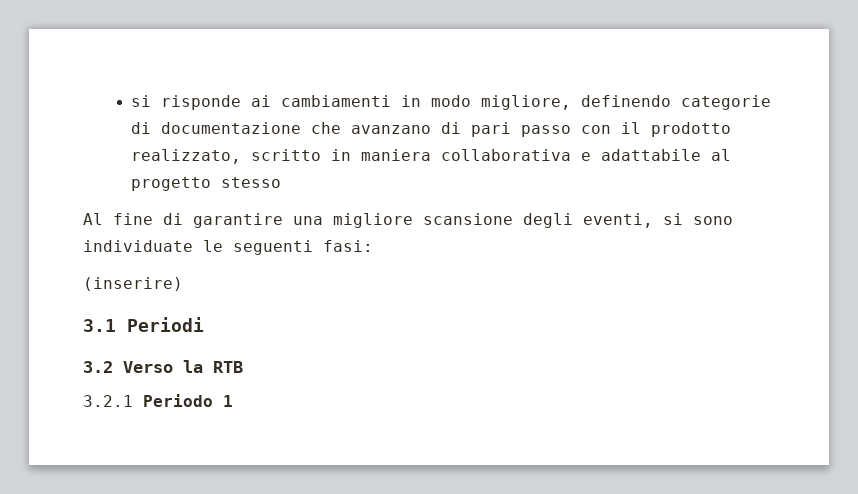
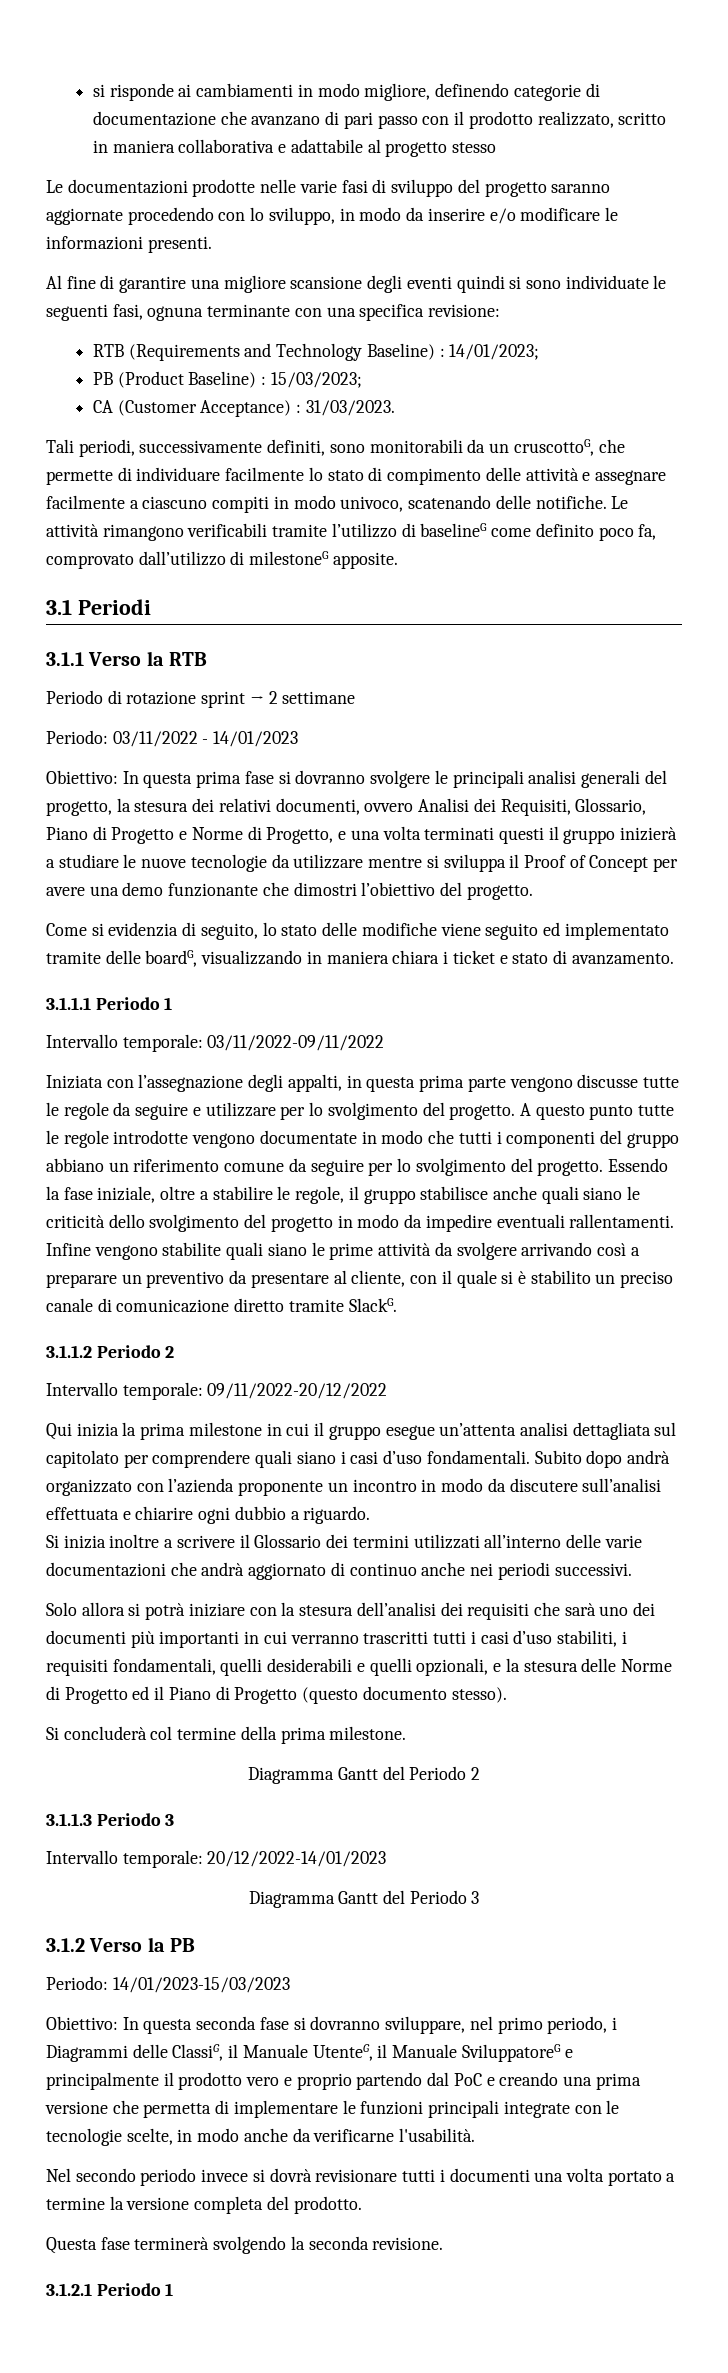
(282, 182) none -> [46,179,611,197] [46,207,618,225] [46,236,212,253] // Le documentazioni prodotte nelle varie fasi di sviluppo del progetto saranno aggiornate procedendo con lo sviluppo, in modo da inserire e/o modificare le informazioni presenti.
[583,213,653,228] eventi, -> [406,275,505,293] eventi quindi
[323,240,373,252] [83,277,183,291] fasi: // (inserire) -> [112,304,501,321] [92,343,540,361] [92,371,362,388] [92,400,395,417] [46,439,625,457] [46,467,666,485] [46,495,629,513] [46,523,657,541] [46,551,398,569] fasi, ognuna terminante con una specifica revisione: // RTB (Requirements and Technology Baseline) : 14/01/2023; // PB (Product Baseline) : 15/03/2023; // CA (Customer Acceptance) : 31/03/2023. // Tali periodi, successivamente definiti, sono monitorabili da un cruscottoG, che permette di individuare facilmente lo stato di compimento delle attività e assegnare facilmente a ciascuno compiti in modo univoco, scatenando delle notifiche. Le attività rimangono verificabili tramite l’utilizzo di baselineG come definito poco fa, comprovato dall’utilizzo di milestoneG apposite.
[83,361,113,373] 3.2 -> [46,652,84,666] 3.1.1
[83,395,133,407] 3.2.1 -> [46,690,356,708] [46,730,299,747] [46,770,667,788] [46,798,647,816] [46,826,678,844] [46,854,679,872] [46,882,533,900] [46,922,669,940] [46,950,674,967] [46,997,173,1010] [46,1034,385,1052] [46,1074,679,1092] [46,1102,675,1120] [46,1130,679,1148] [46,1158,668,1176] [46,1186,641,1204] [46,1214,675,1232] [46,1242,640,1260] [46,1270,674,1288] [46,1298,397,1313] [46,1345,175,1358] [46,1382,388,1400] [46,1422,677,1440] [46,1450,670,1468] [46,1478,662,1496] [46,1506,371,1524] [46,1534,642,1549] [46,1562,632,1580] [46,1602,656,1620] [46,1630,627,1648] [46,1658,672,1676] [46,1686,507,1704] [46,1726,407,1744] [248,1766,480,1784] [46,1813,175,1826] [46,1850,387,1868] [248,1890,480,1908] [46,1937,195,1952] [46,1976,290,1993] [46,2016,617,2034] [46,2044,573,2062] [46,2072,641,2090] [45,2100,620,2118] [46,2128,476,2146] [46,2168,676,2186] [46,2196,362,2214] [46,2236,444,2254] [46,2283,92,2296] Periodo di rotazione sprint → 2 settimane // Periodo: 03/11/2022 - 14/01/2023 // Obiettivo: In questa prima fase si dovranno svolgere le principali analisi generali del progetto, la stesura dei relativi documenti, ovvero Analisi dei Requisiti, Glossario, Piano di Progetto e Norme di Progetto, e una volta terminati questi il gruppo inizierà a studiare le nuove tecnologie da utilizzare mentre si sviluppa il Proof of Concept per avere una demo funzionante che dimostri l’obiettivo del progetto. // Come si evidenzia di seguito, lo stato delle modifiche viene seguito ed implementato tramite delle boardG, visualizzando in maniera chiara i ticket e stato di avanzamento. // 3.1.1.1 Periodo 1 // Intervallo temporale: 03/11/2022-09/11/2022 // Iniziata con l’assegnazione degli appalti, in questa prima parte vengono discusse tutte le regole da seguire e utilizzare per lo svolgimento del progetto. A questo punto tutte le regole introdotte vengono documentate in modo che tutti i componenti del gruppo abbiano un riferimento comune da seguire per lo svolgimento del progetto. Essendo la fase iniziale, oltre a stabilire le regole, il gruppo stabilisce anche quali siano le criticità dello svolgimento del progetto in modo da impedire eventuali rallentamenti. Infine vengono stabilite quali siano le prime attività da svolgere arrivando così a preparare un preventivo da presentare al cliente, con il quale si è stabilito un preciso canale di comunicazione diretto tramite SlackG. // 3.1.1.2 Periodo 2 // Intervallo temporale: 09/11/2022-20/12/2022 // Qui inizia la prima milestone in cui il gruppo esegue un’attenta analisi dettagliata sul capitolato per comprendere quali siano i casi d’uso fondamentali. Subito dopo andrà organizzato con l’azienda proponente un incontro in modo da discutere sull’analisi effettuata e chiarire ogni dubbio a riguardo. // Si inizia inoltre a scrivere il Glossario dei termini utilizzati all’interno delle varie documentazioni che andrà aggiornato di continuo anche nei periodi successivi. // Solo allora si potrà iniziare con la stesura dell’analisi dei requisiti che sarà uno dei documenti più importanti in cui verranno trascritti tutti i casi d’uso stabiliti, i requisiti fondamentali, quelli desiderabili e quelli opzionali, e la stesura delle Norme di Progetto ed il Piano di Progetto (questo documento stesso). // Si concluderà col termine della prima milestone. // Diagramma Gantt del Periodo 2 // 3.1.1.3 Periodo 3 // Intervallo temporale: 20/12/2022-14/01/2023 // Diagramma Gantt del Periodo 3 // 3.1.2 Verso la PB // Periodo: 14/01/2023-15/03/2023 // Obiettivo: In questa seconda fase si dovranno sviluppare, nel primo periodo, i Diagrammi delle ClassiG, il Manuale UtenteG, il Manuale SviluppatoreG e principalmente il prodotto vero e proprio partendo dal PoC e creando una prima versione che permetta di implementare le funzioni principali integrate con le tecnologie scelte, in modo anche da verificarne l'usabilità. // Nel secondo periodo invece si dovrà revisionare tutti i documenti una volta portato a termine la versione completa del prodotto. // Questa fase terminerà svolgendo la seconda revisione. // 3.1.2.1

